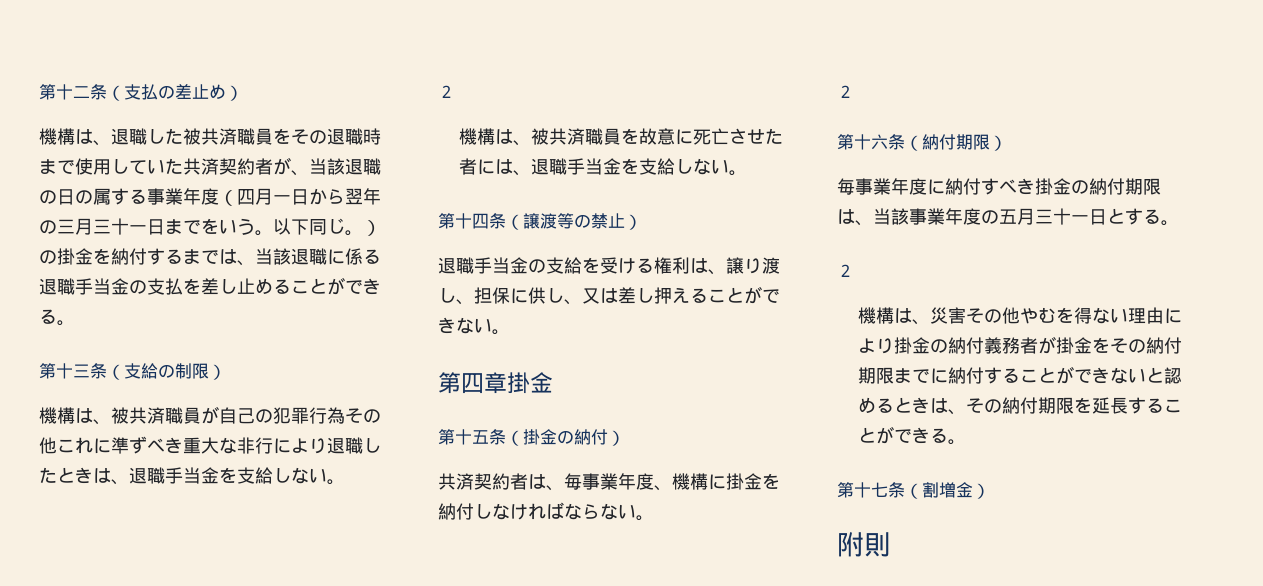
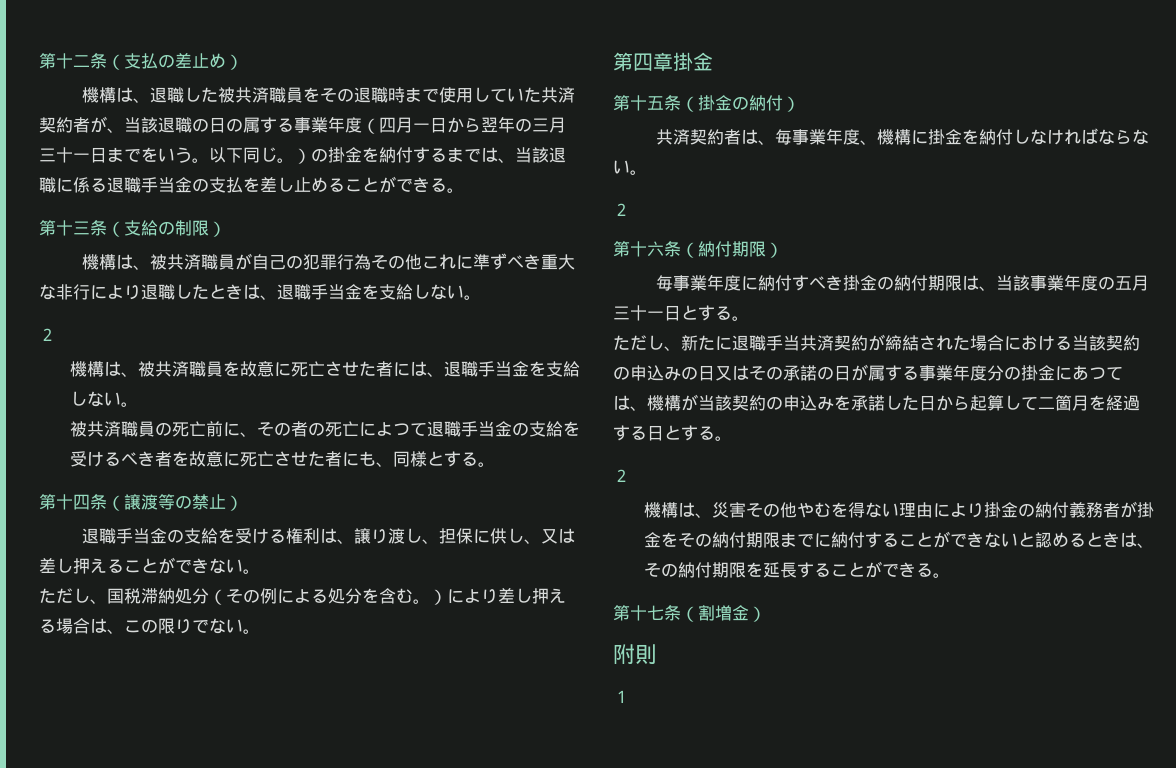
(748, 173) none -> [69,421,580,437] [69,451,495,467] // 被共済職員の死亡前に、その者の死亡によつて退職手当金の支給を受けるべき者を故意に死亡させた者にも、同様とする。
(510, 332) none -> [39,588,566,605] [39,618,260,634] // ただし、国税滞納処分（その例による処分を含む。）により差し押える場合は、この限りでない。
(1179, 223) none -> [613,334,1140,351] [613,364,1123,381] [613,394,1140,411] [613,425,732,441] // ただし、新たに退職手当共済契約が締結された場合における当該契約の申込みの日又はその承諾の日が属する事業年度分の掛金にあつては、機構が当該契約の申込みを承諾した日から起算して二箇月を経過する日とする。
(891, 544) none -> [613,690,630,703] // １

